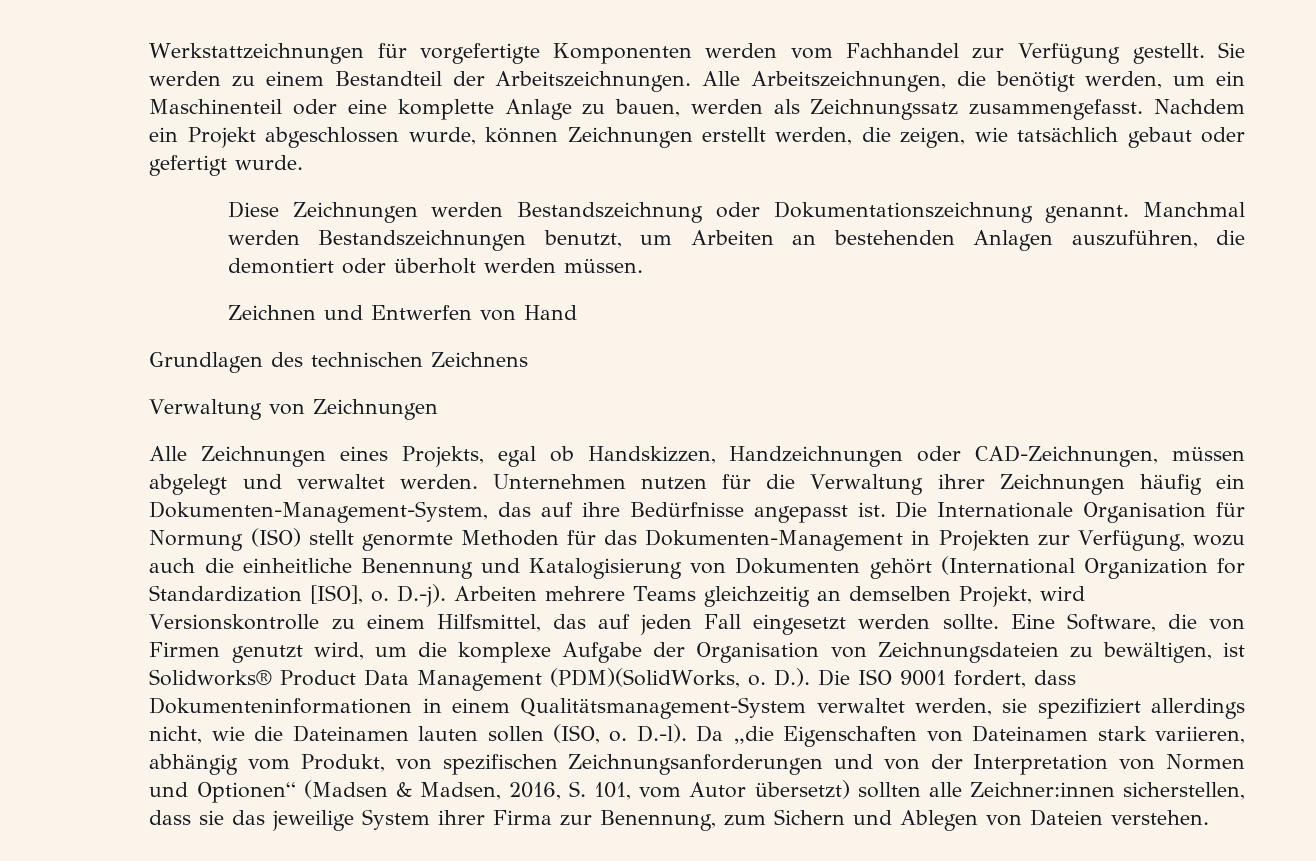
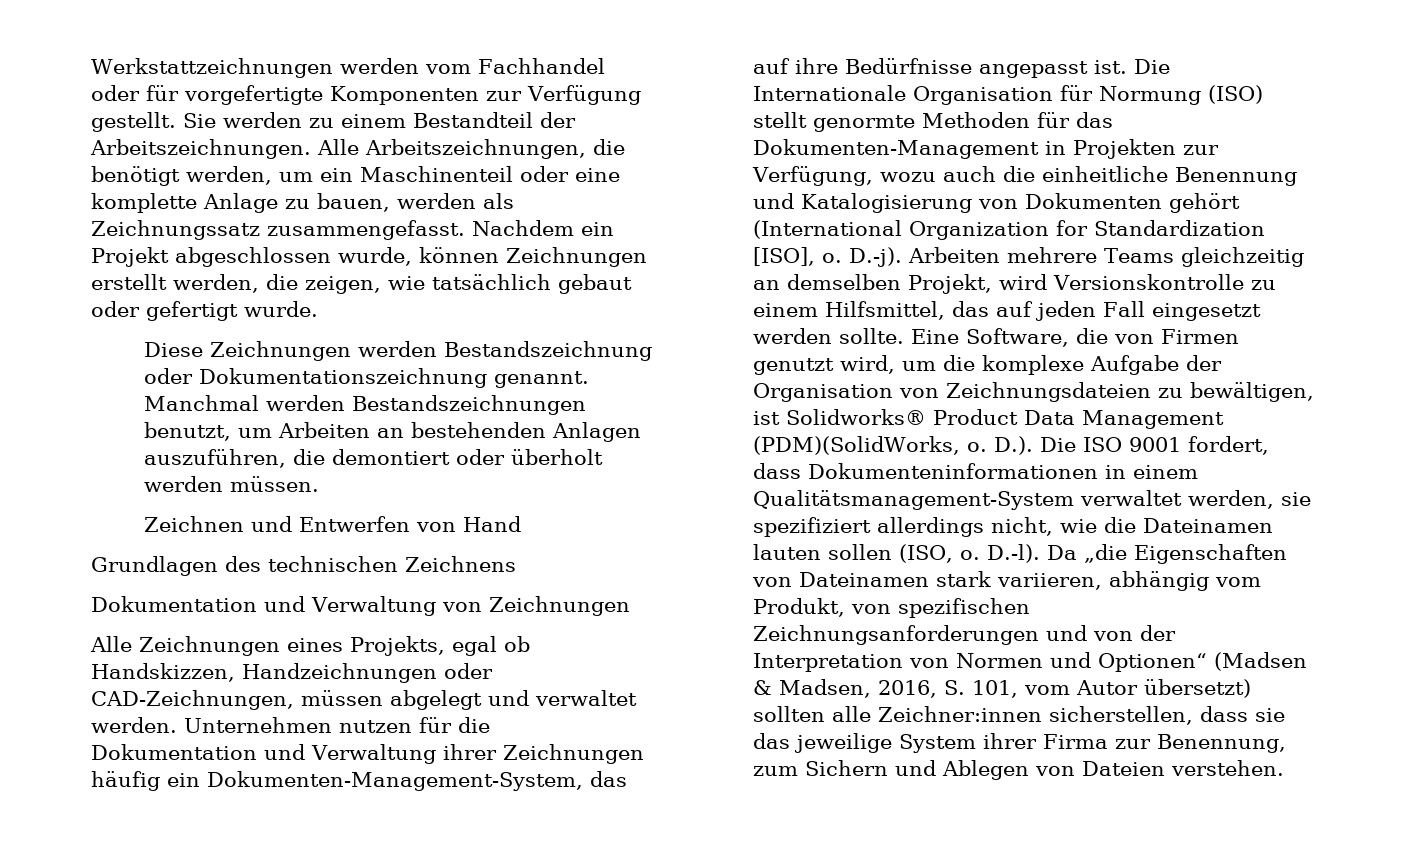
[377,43,959,64] für vorgefertigte Komponenten werden vom Fachhandel -> [340,58,606,74] [91,85,480,105] werden vom Fachhandel oder für vorgefertigte Komponenten
(529, 359) none -> [91,596,306,612] Dokumentation und
(796, 481) none -> [91,744,306,760] Dokumentation und

